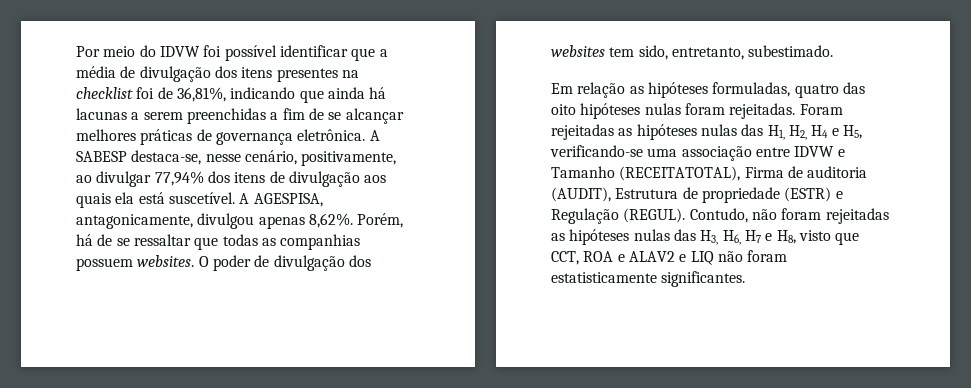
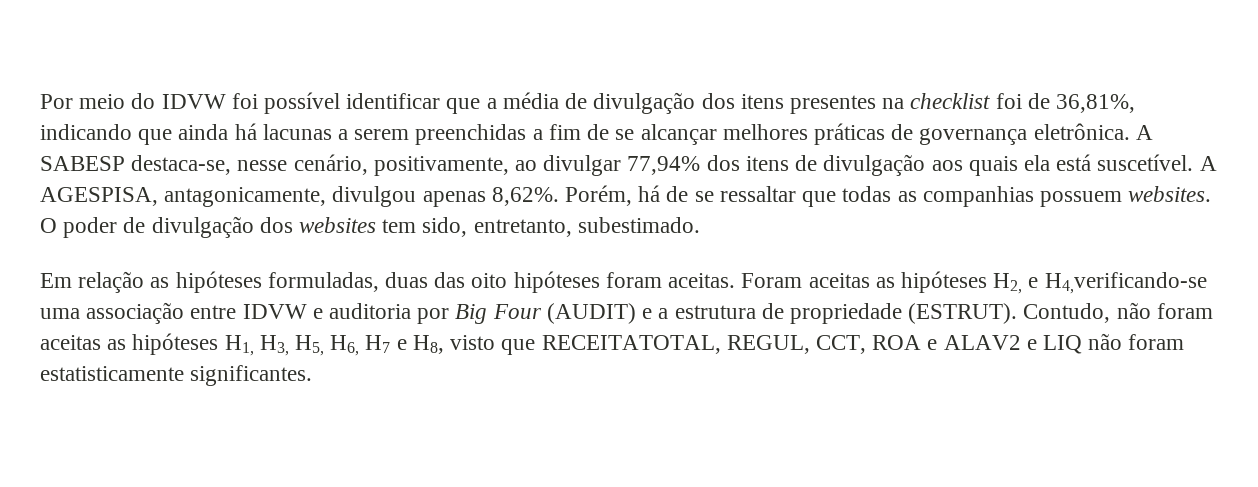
[794,84,839,98] quatro -> [385,272,429,288] duas
[644,103,843,119] [551,124,862,140] [550,145,643,157] nulas foram rejeitadas. Foram rejeitadas as hipóteses nulas das H1, H2, H4 e H5, verificando-se -> [605,271,1207,294] foram aceitas. Foram aceitas as hipóteses H2, e H4,verificando-se
[551,166,868,181] [551,187,843,203] [551,208,686,224] Tamanho (RECEITATOTAL), Firma de auditoria (AUDIT), Estrutura de propriedade (ESTR) e Regulação (REGUL). -> [329,303,1018,324] auditoria por Big Four (AUDIT) e a estrutura de propriedade (ESTRUT).
[825,208,889,224] [551,229,719,245] rejeitadas as hipóteses nulas das H3, -> [40,333,325,356] aceitas as hipóteses H1, H3, H5,
(860, 238) none -> [541,335,810,354] RECEITATOTAL, REGUL,

